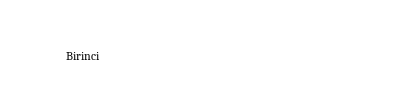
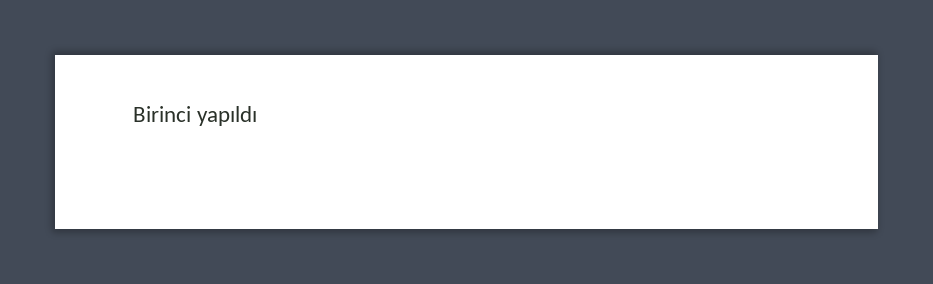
(100, 56) none -> [197,106,258,126] yapıldı

